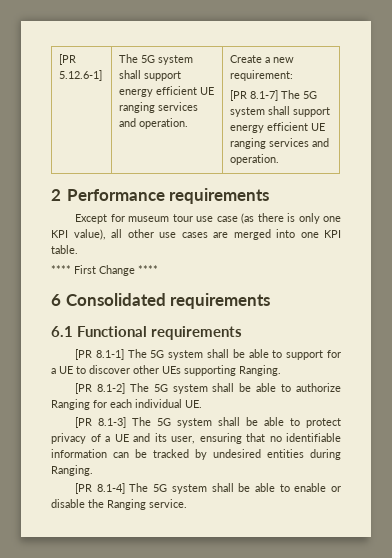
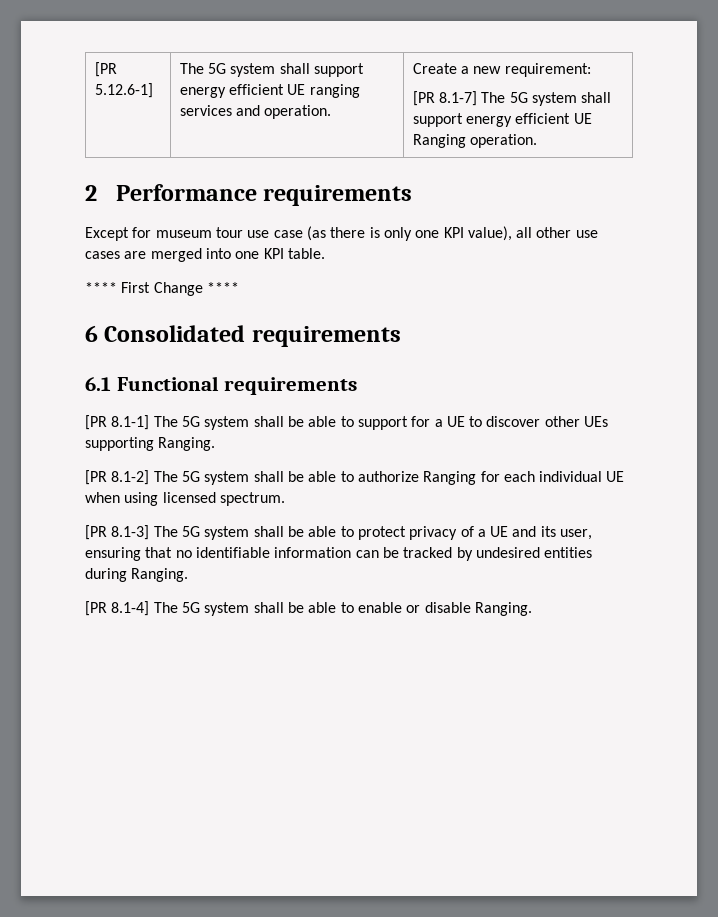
[230,138,330,149] ranging services and -> [412,134,466,148] Ranging
[185,400,202,408] UE. -> [606,471,625,482] [85,492,285,506] UE when using licensed spectrum.
[88,499,187,510] the Ranging service. -> [474,602,532,616] Ranging.

